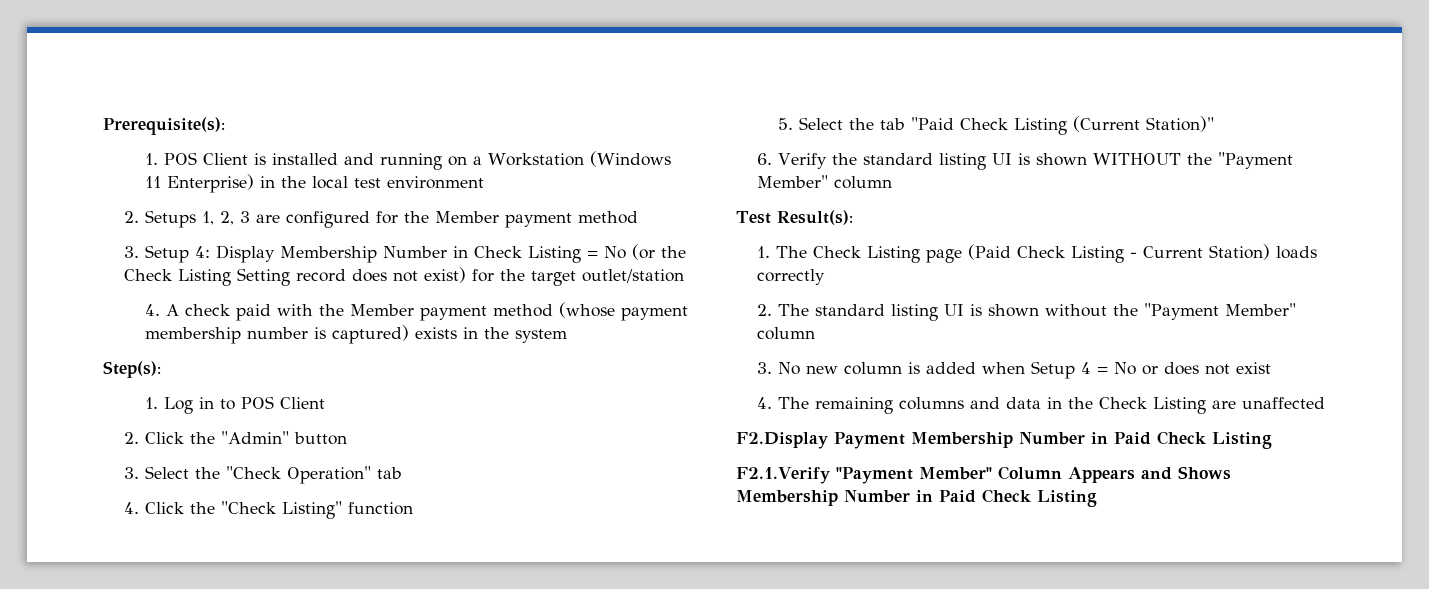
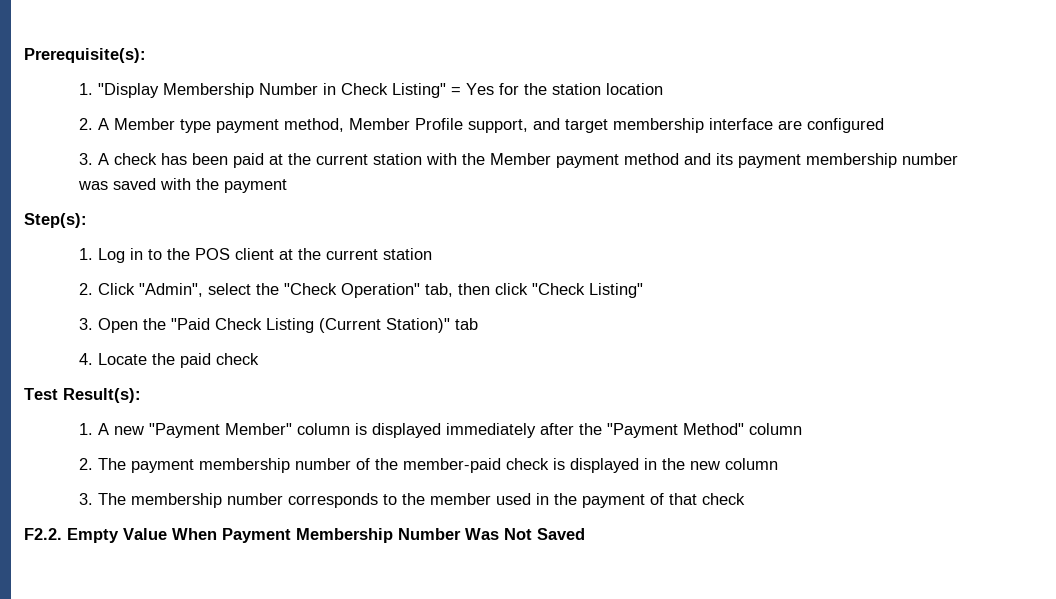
[164,151,672,170] [145,174,485,193] [124,210,639,228] [124,244,687,263] [124,267,685,286] [145,304,272,321] POS Client is installed and running on a Workstation (Windows 11 Enterprise) in the local test environment // 2. Setups 1, 2, 3 are configured for the Member payment method // 3. Setup 4: Display Membership Number in Check Listing = No (or the Check Listing Setting record does not exist) for the target outlet/station // 4. A check paid -> [97,83,663,98] [78,118,884,133] [78,153,422,168] "Display Membership Number in Check Listing" = Yes for the station location // 2. A Member type payment method, Member Profile support, and target membership interface are configured // 3. A check has been paid at the current station
[559,302,689,321] [145,325,568,344] (whose payment membership number is captured) exists in the system -> [683,153,958,168] [77,178,287,193] and its payment membership number was saved with the payment
[241,396,326,409] [124,431,348,445] [124,466,403,484] [124,501,414,519] [778,117,906,130] POS Client // 2. Click the "Admin" button // 3. Select the "Check Operation" tab // 4. Click the "Check Listing" function // 5. Select the tab -> [166,248,432,260] [78,283,643,298] [78,318,166,333] the POS client at the current station // 2. Click "Admin", select the "Check Operation" tab, then click "Check Listing" // 3. Open the
[757,152,1294,170] [757,175,893,189] [736,210,853,225] [757,244,1318,263] [757,269,826,285] [757,303,1297,321] [757,327,816,340] [757,361,1272,379] [757,397,1326,414] [736,431,1272,449] [736,466,1231,484] [736,489,1097,507] // 6. Verify the standard listing UI is shown WITHOUT the "Payment Member" column // Test Result(s): // 1. The Check Listing page (Paid Check Listing - Current Station) loads correctly // 2. The standard listing UI is shown without the "Payment Member" column // 3. No new column is added when Setup 4 = No or does not exist // 4. The remaining columns and data in the Check Listing are unaffected // F2.Display Payment Membership Number in Paid Check Listing // F2.1.Verify "Payment Member" Column Appears and Shows Membership Number in Paid Check Listing -> [454,318,478,330] [78,353,259,368] [24,388,141,403] [78,423,802,438] [78,458,778,473] [78,493,745,508] [24,528,585,543] tab // 4. Locate the paid check // Test Result(s): // 1. A new "Payment Member" column is displayed immediately after the "Payment Method" column // 2. The payment membership number of the member-paid check is displayed in the new column // 3. The membership number corresponds to the member used in the payment of that check // F2.2. Empty Value When Payment Membership Number Was Not Saved

